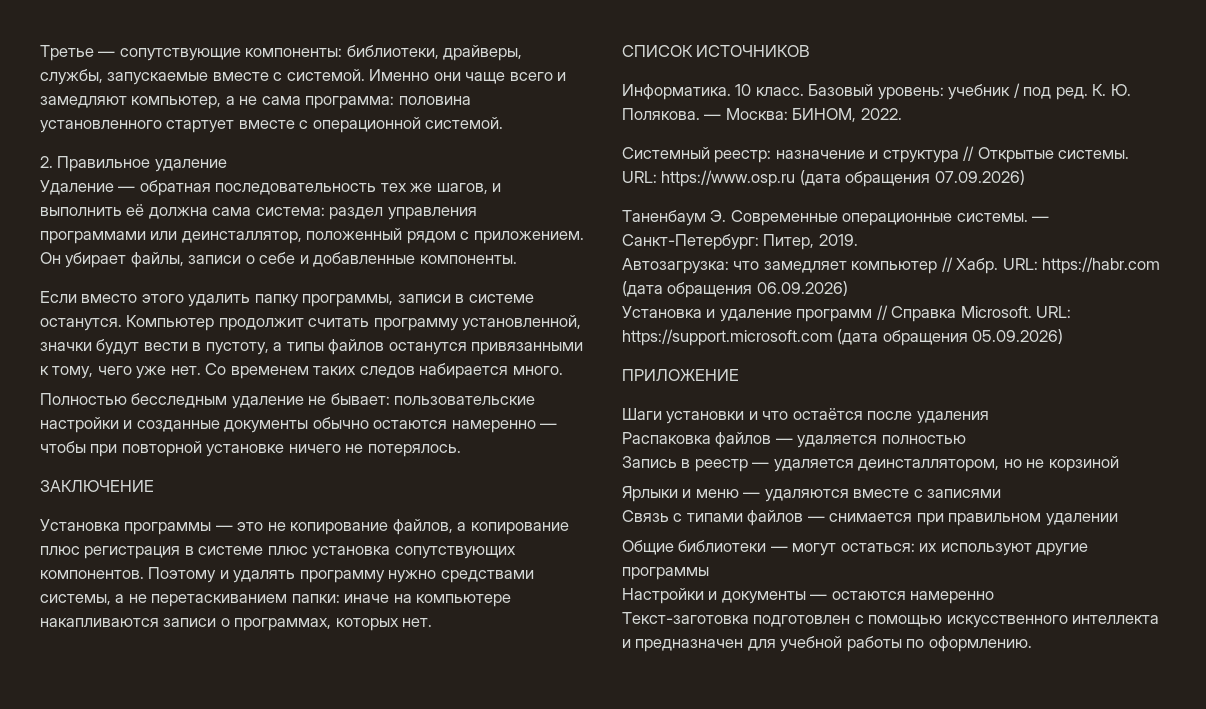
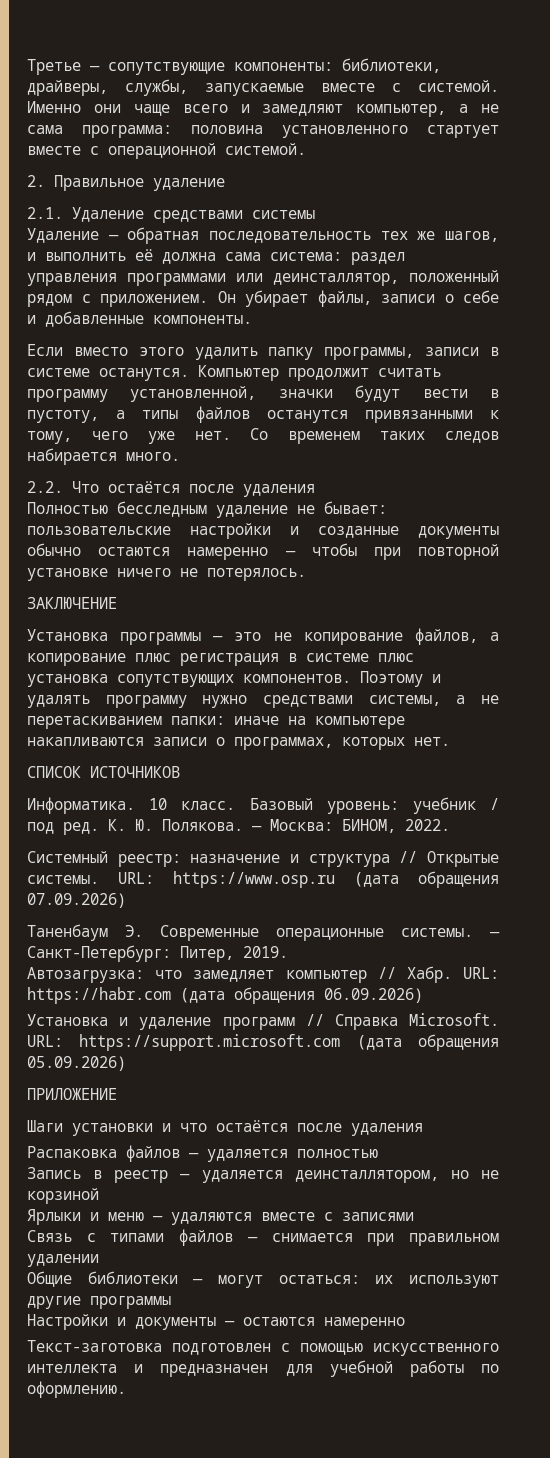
(227, 165) none -> [27,207,315,223] // 2.1. Удаление средствами системы
(563, 370) none -> [27,481,315,497] // 2.2. Что остаётся после удаления

